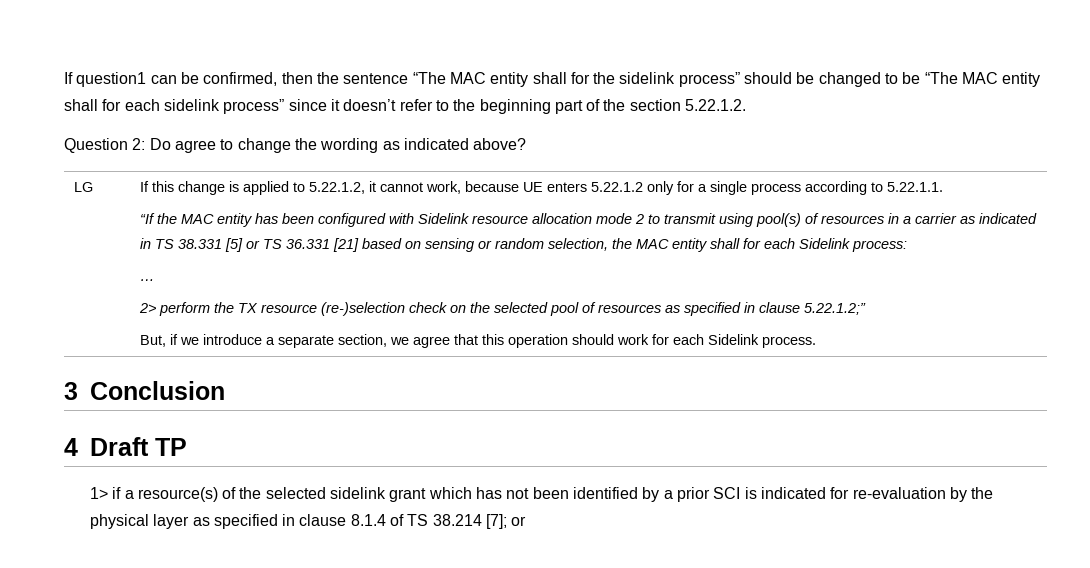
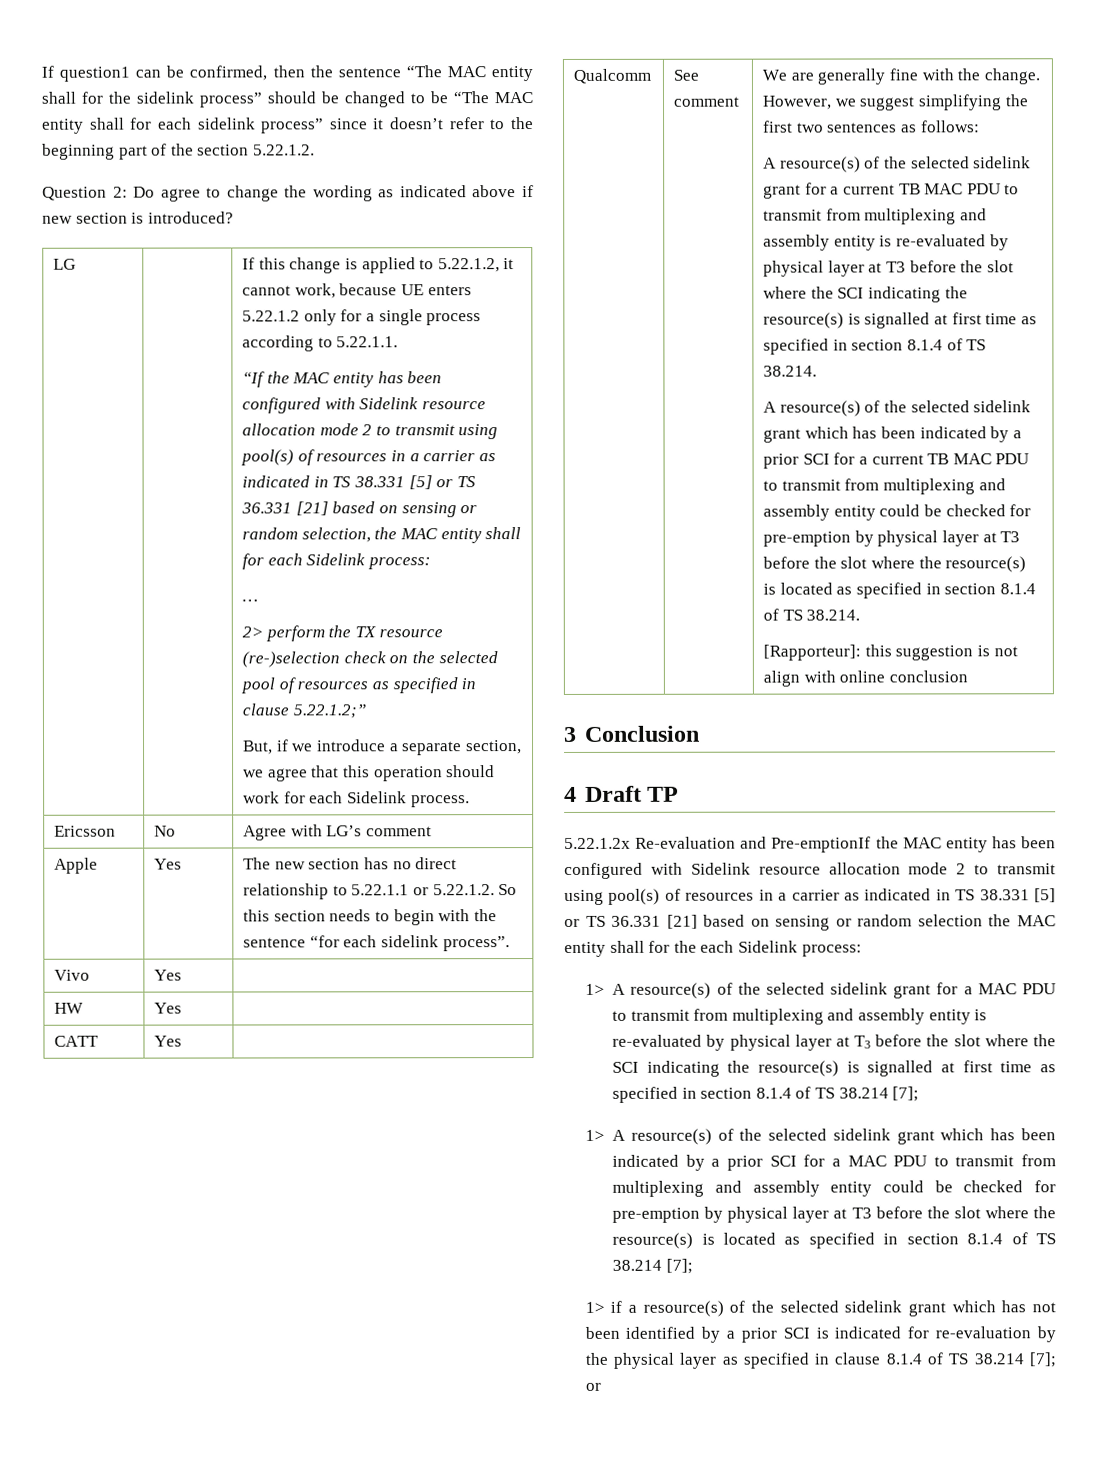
[473,138,527,150] above? -> [472,185,534,198] [42,211,234,224] above if new section is introduced?
(816, 342) none -> [54,825,117,837] [154,825,177,837] [243,824,433,841] [54,857,99,874] [154,858,183,870] [243,857,458,870] [243,883,518,900] [243,909,497,926] [243,935,510,952] [54,969,91,981] [154,969,183,981] [54,1002,85,1014] [154,1002,183,1014] [54,1035,100,1047] [154,1035,183,1047] [573,68,652,84] [673,69,700,81] [673,96,741,107] [762,68,1040,85] [762,94,1029,111] [763,120,980,133] [763,156,1032,173] [763,182,1020,199] [763,208,988,225] [763,234,1009,251] [763,260,1014,277] [763,286,968,303] [763,312,1037,329] [763,338,987,355] [763,365,818,377] [763,400,1032,417] [763,426,1022,443] [763,452,1030,469] [763,478,1006,495] [763,504,1032,521] [763,530,1021,547] [763,556,1027,573] [763,582,1036,599] [763,608,861,621] [763,644,1018,661] [763,670,969,687] // Ericsson | No | Agree with LG’s comment // Apple | Yes | The new section has no direct relationship to 5.22.1.1 or 5.22.1.2. So this section needs to begin with the sentence “for each sidelink process”. // Vivo | Yes | // HW | Yes | // CATT | Yes | // Qualcomm | See comment | We are generally fine with the change. However, we suggest simplifying the first two sentences as follows: // A resource(s) of the selected sidelink grant for a current TB MAC PDU to transmit from multiplexing and assembly entity is re-evaluated by physical layer at T3 before the slot where the SCI indicating the resource(s) is signalled at first time as specified in section 8.1.4 of TS 38.214. // A resource(s) of the selected sidelink grant which has been indicated by a prior SCI for a current TB MAC PDU to transmit from multiplexing and assembly entity could be checked for pre-emption by physical layer at T3 before the slot where the resource(s) is located as specified in section 8.1.4 of TS 38.214. // [Rapporteur]: this suggestion is not align with online conclusion
(187, 447) none -> [564,836,1056,853] [564,862,1056,879] [564,888,1056,905] [564,914,1056,931] [564,940,862,957] [584,982,1056,999] [612,1008,988,1025] [612,1034,1056,1051] [612,1060,1056,1077] [612,1086,920,1103] [584,1128,1056,1145] [612,1154,1056,1171] [612,1180,1056,1197] [612,1206,1056,1223] [612,1232,1056,1249] [612,1258,693,1274] // 5.22.1.2x Re-evaluation and Pre-emptionIf the MAC entity has been configured with Sidelink resource allocation mode 2 to transmit using pool(s) of resources in a carrier as indicated in TS 38.331 [5] or TS 36.331 [21] based on sensing or random selection the MAC entity shall for the each Sidelink process: // 1> A resource(s) of the selected sidelink grant for a MAC PDU to transmit from multiplexing and assembly entity is re-evaluated by physical layer at T3 before the slot where the SCI indicating the resource(s) is signalled at first time as specified in section 8.1.4 of TS 38.214 [7]; // 1> A resource(s) of the selected sidelink grant which has been indicated by a prior SCI for a MAC PDU to transmit from multiplexing and assembly entity could be checked for pre-emption by physical layer at T3 before the slot where the resource(s) is located as specified in section 8.1.4 of TS 38.214 [7];

